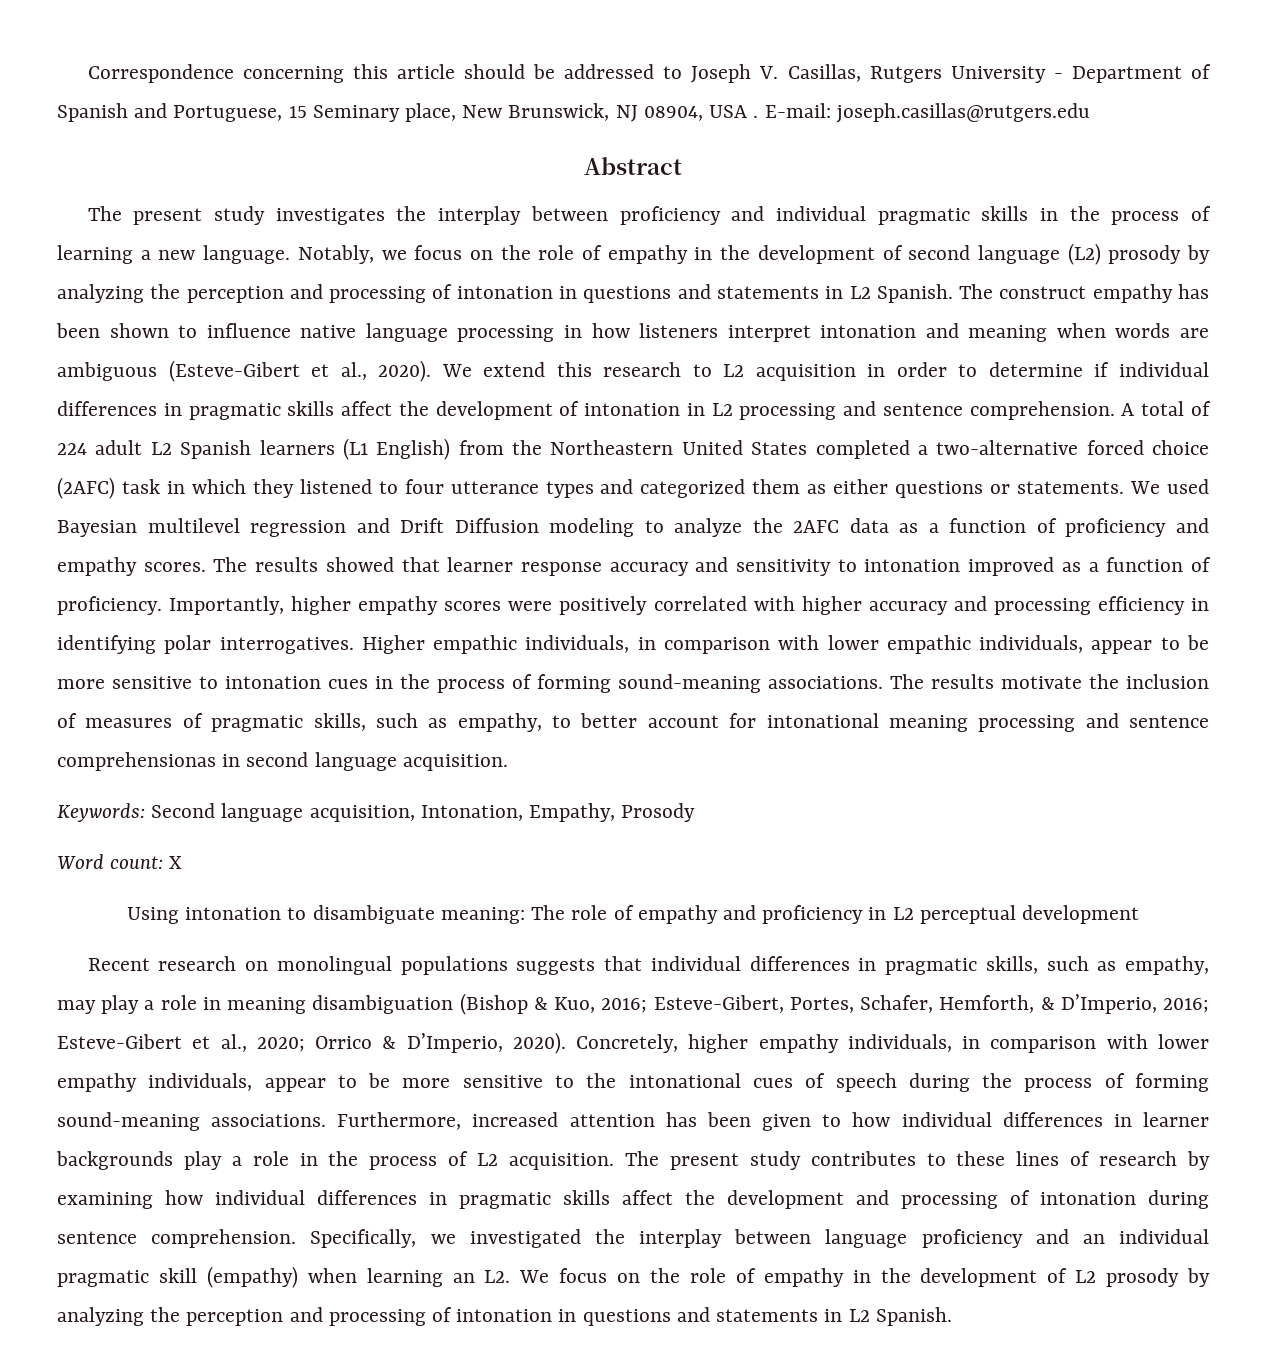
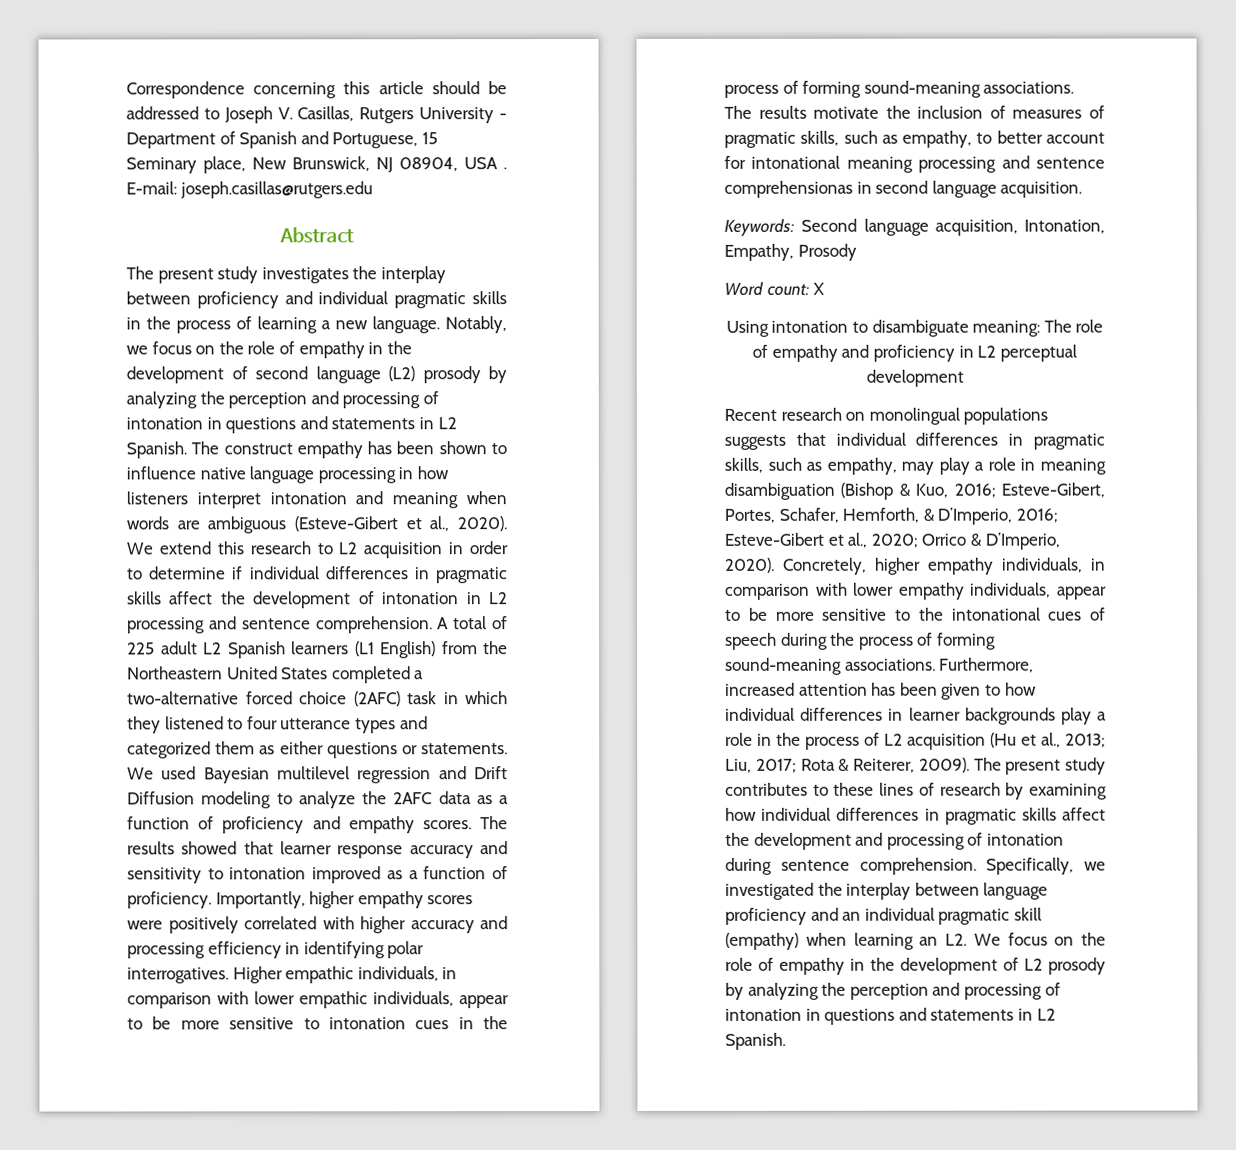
[57,443,87,455] 224 -> [127,642,155,655] 225
[509,1153,615,1170] acquisition. -> [907,732,1106,750] [725,757,970,773] acquisition (Hu et al., 2013; Liu, 2017; Rota & Reiterer, 2009).

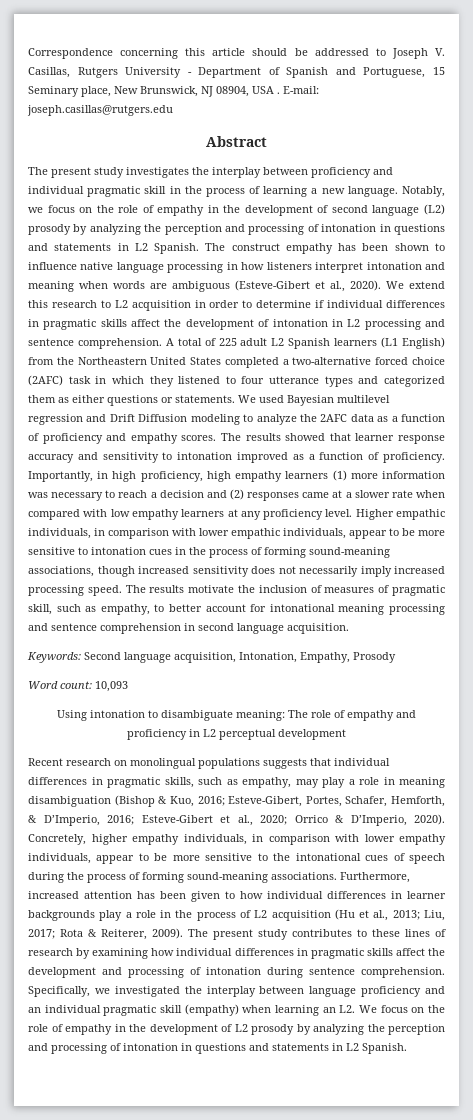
[472,291,508,305] skills -> [144,186,167,194] skill
[309,891,474,909] [127,916,508,934] [127,941,425,959] [127,967,229,984] higher empathy scores were positively correlated with higher accuracy and processing efficiency in identifying polar interrogatives. -> [97,470,446,482] [28,489,446,501] [28,509,353,520] in high proficiency, high empathy learners (1) more information was necessary to reach a decision and (2) responses came at a slower rate when compared with low empathy learners at any proficiency level.
[983,81,1075,94] associations. -> [28,566,445,577] [28,585,122,596] associations, though increased sensitivity does not necessarily imply increased processing speed.
[800,130,840,146] skills, -> [28,604,52,615] skill,
[724,180,853,198] comprehensionas -> [100,623,181,634] comprehension
[813,282,826,295] X -> [95,681,128,692] 10,093

